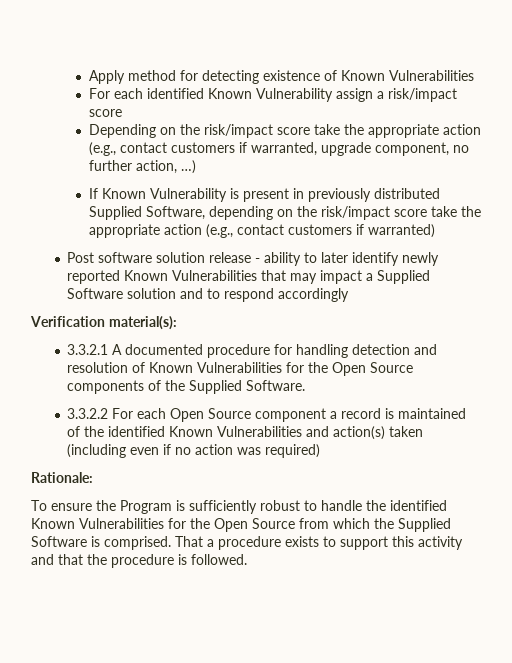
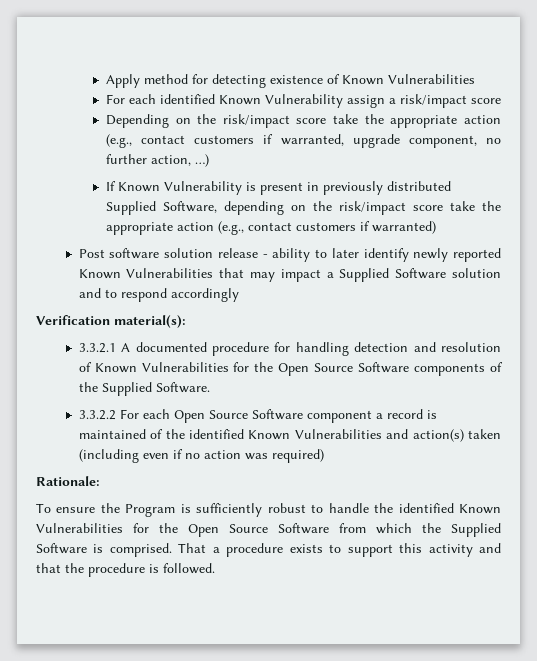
(414, 367) none -> [358,362,410,373] Software
(252, 413) none -> [251,409,303,420] Software
(295, 523) none -> [278,523,329,534] Software

